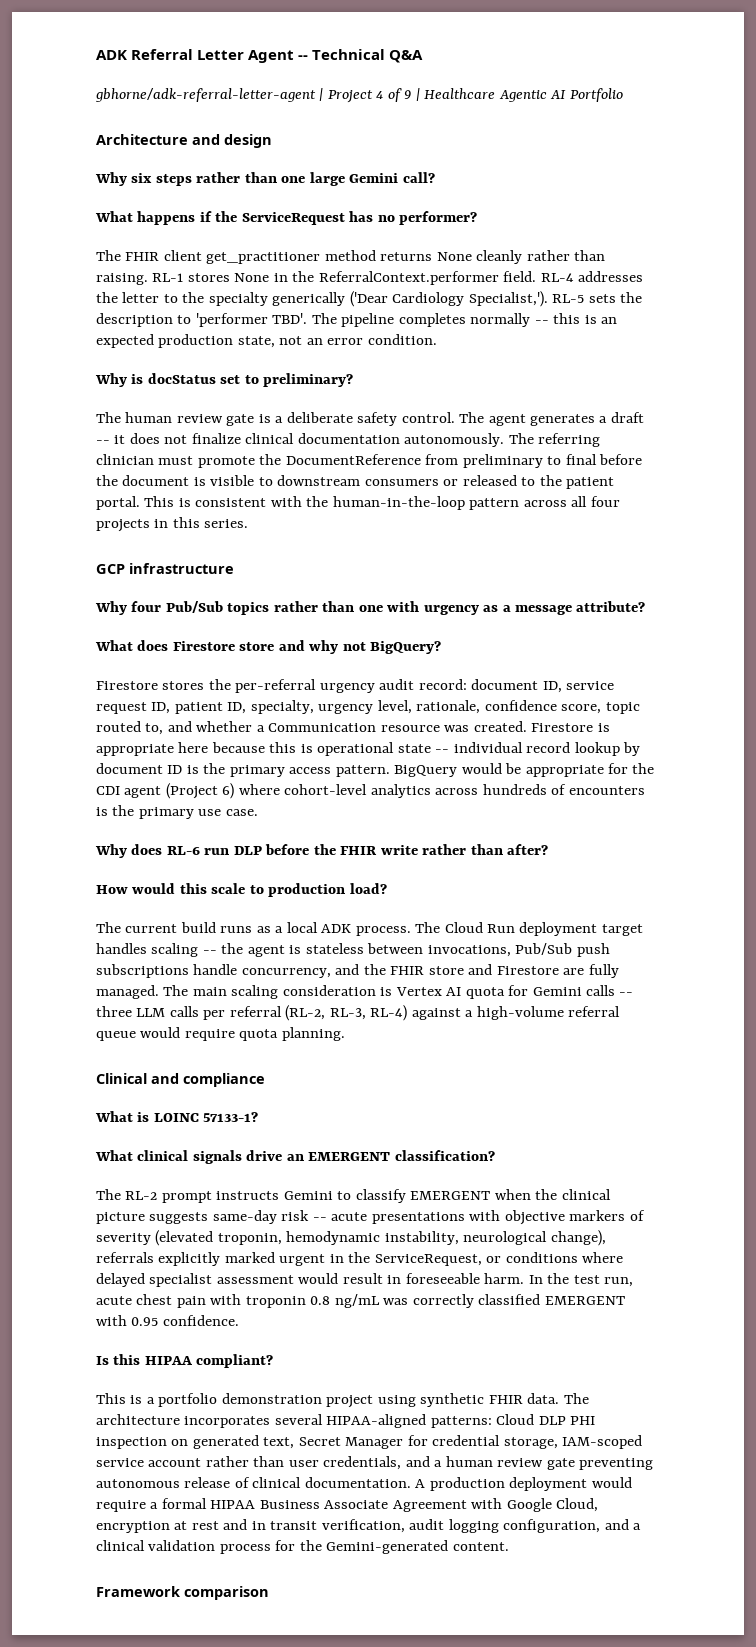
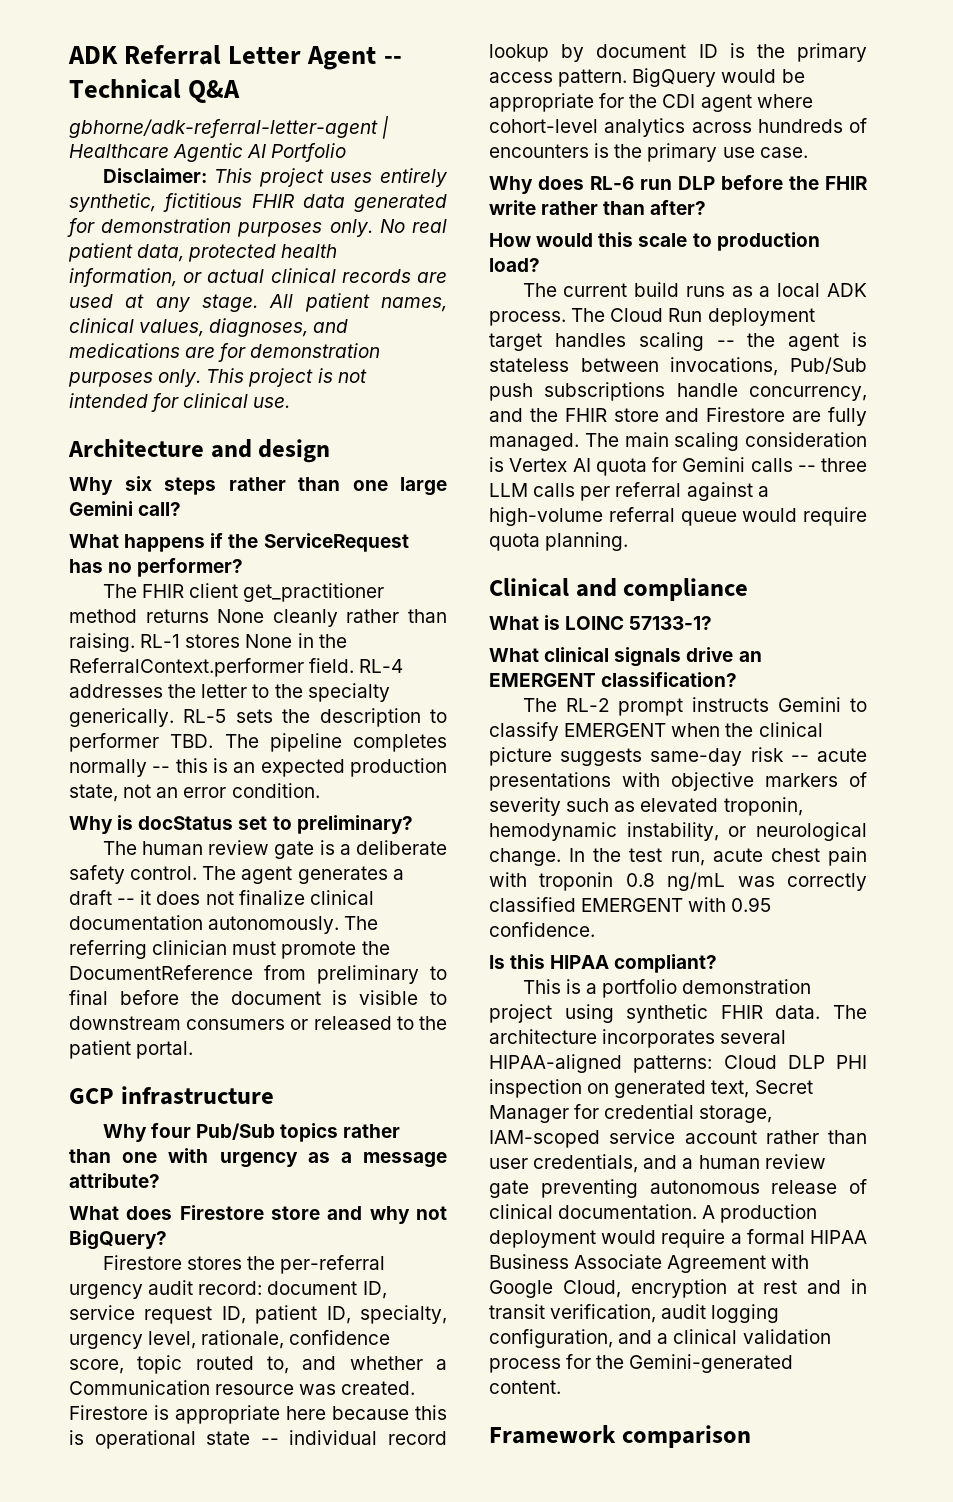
[327,88,420,103] Project 4 of 9 | -> (390, 127) none
(623, 95) none -> [102,168,448,187] [69,193,447,212] [67,218,447,237] [68,243,338,262] [69,268,447,287] [69,293,448,312] [69,318,349,337] [69,343,381,362] [68,368,367,387] [69,393,291,412] // Disclaimer: This project uses entirely synthetic, fictitious FHIR data generated for demonstration purposes only. No real patient data, protected health information, or actual clinical records are used at any stage. All patient names, clinical values, diagnoses, and medications are for demonstration purposes only. This project is not intended for clinical use.
[272,291,548,307] generically ('Dear Cardiology Specialist,'). -> [69,708,174,727] generically.
[195,313,308,327] 'performer TBD'. -> [69,733,214,752] performer TBD.
[144,496,620,510] [96,517,249,532] This is consistent with the human-in-the-loop pattern across all four projects in this series. -> (194, 1050) none
[165,783,235,799] (Project 6) -> (752, 103) none
[285,1005,408,1021] (RL-2, RL-3, RL-4) -> (682, 489) none
[155,1230,606,1246] [96,1252,624,1266] [96,1273,525,1287] (elevated troponin, hemodynamic instability, neurological change), referrals explicitly marked urgent in the ServiceRequest, or conditions where delayed specialist assessment would result in foreseeable harm. -> [566,797,803,816] [489,822,867,841] [489,848,561,866] such as elevated troponin, hemodynamic instability, or neurological change.

